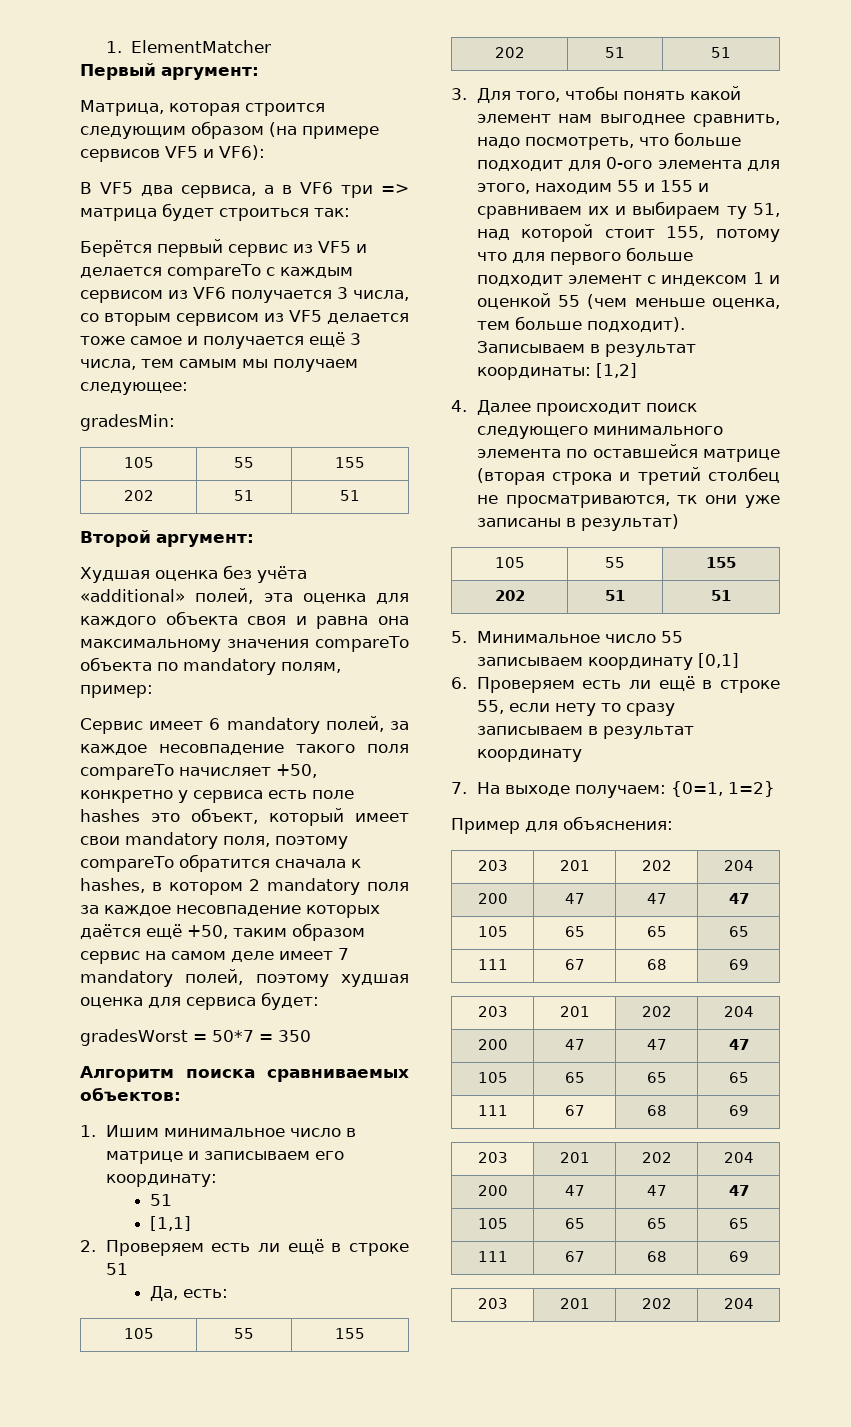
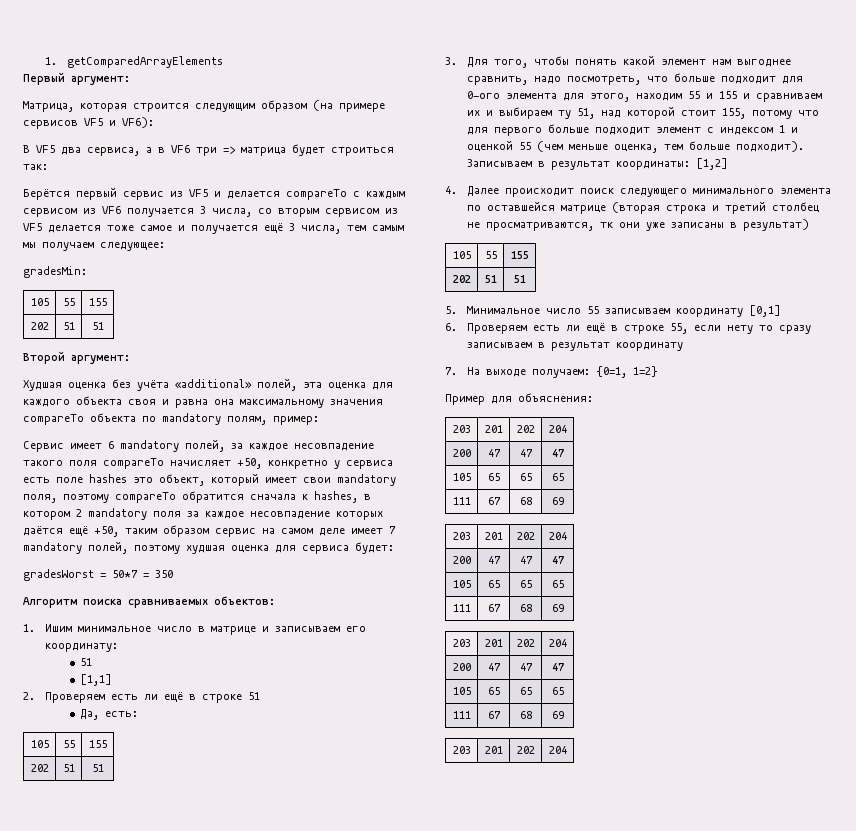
[105,40,272,53] 1. ElementMatcher -> [45,56,224,68] 1. getComparedArrayElements

